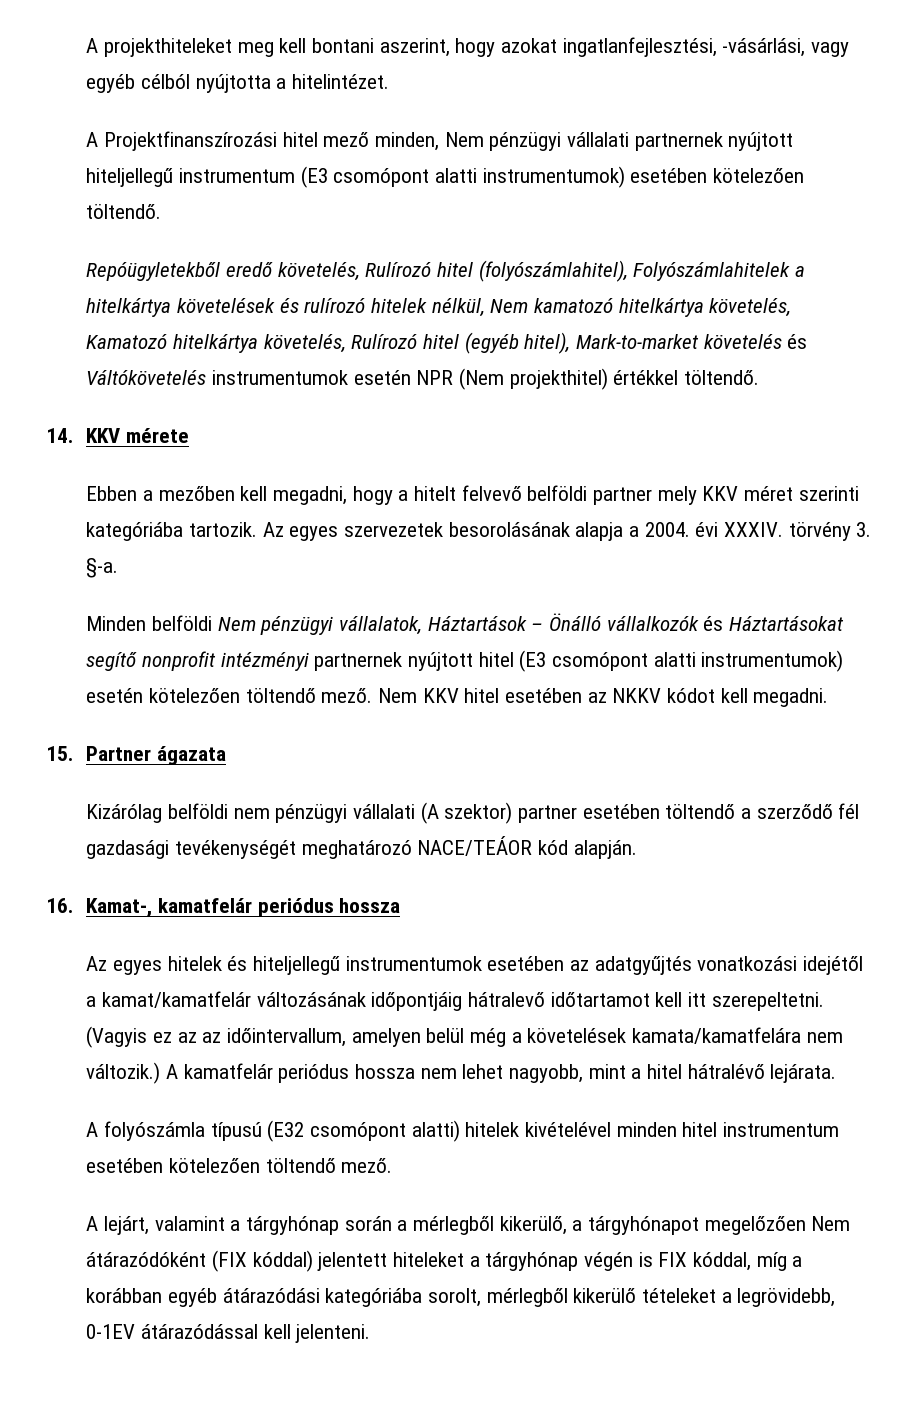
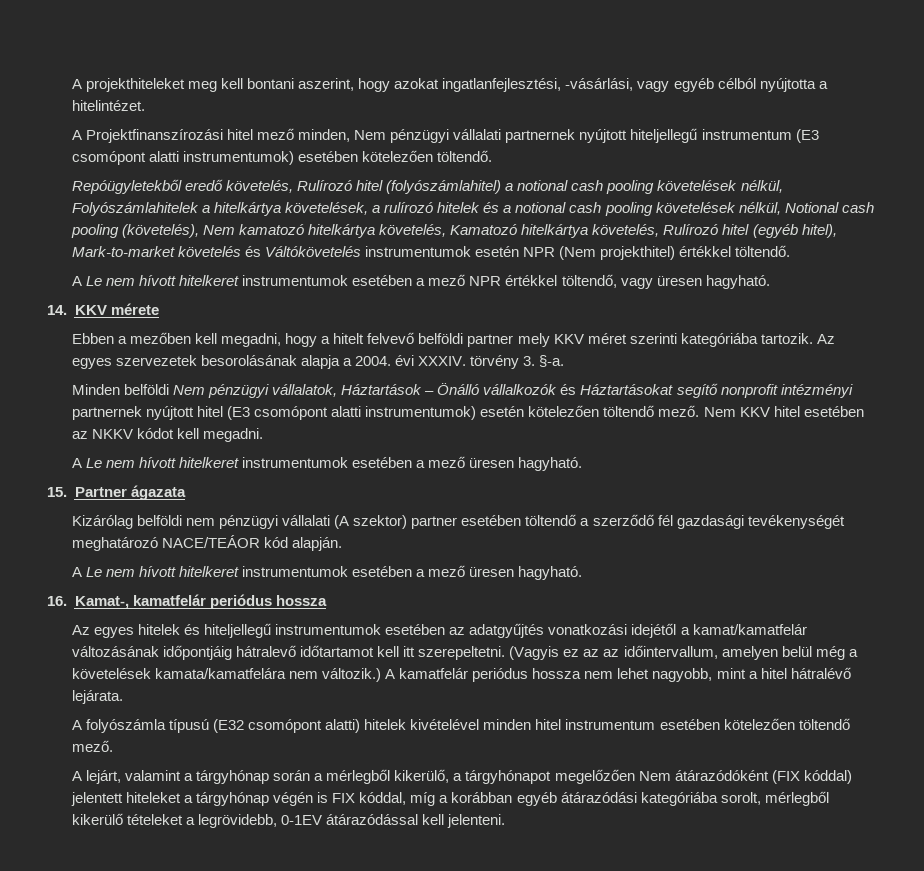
[478,260,805,282] [86,298,485,317] (folyószámlahitel), Folyószámlahitelek a hitelkártya követelések és rulírozó hitelek nélkül, -> [386,180,783,194] [71,202,874,216] [70,224,200,238] (folyószámlahitel) a notional cash pooling követelések nélkül, Folyószámlahitelek a hitelkártya követelések, a rulírozó hitelek és a notional cash pooling követelések nélkül, Notional cash pooling (követelés),
(759, 377) none -> [71,274,770,289] // A Le nem hívott hitelkeret instrumentumok esetében a mező NPR értékkel töltendő, vagy üresen hagyható.
(829, 697) none -> [71,456,583,471] // A Le nem hívott hitelkeret instrumentumok esetében a mező üresen hagyható.
(637, 849) none -> [71,565,583,580] // A Le nem hívott hitelkeret instrumentumok esetében a mező üresen hagyható.

